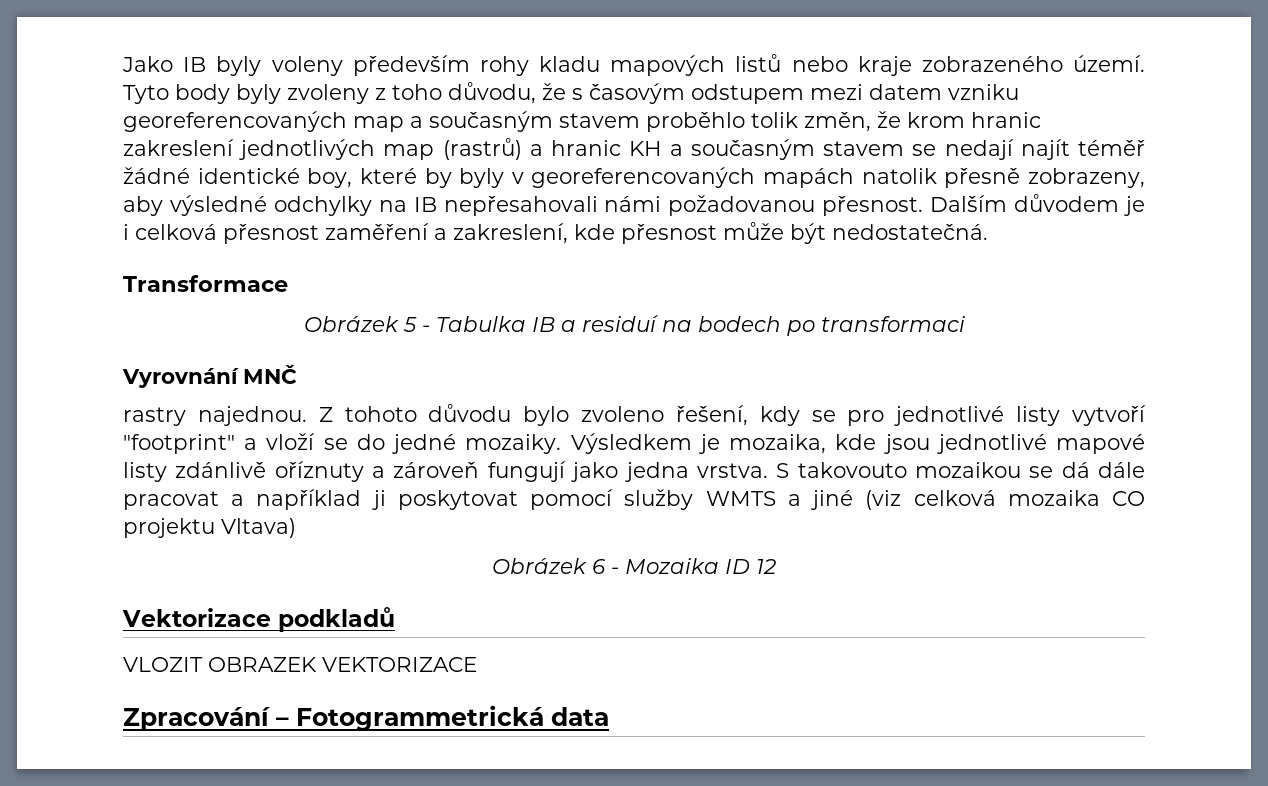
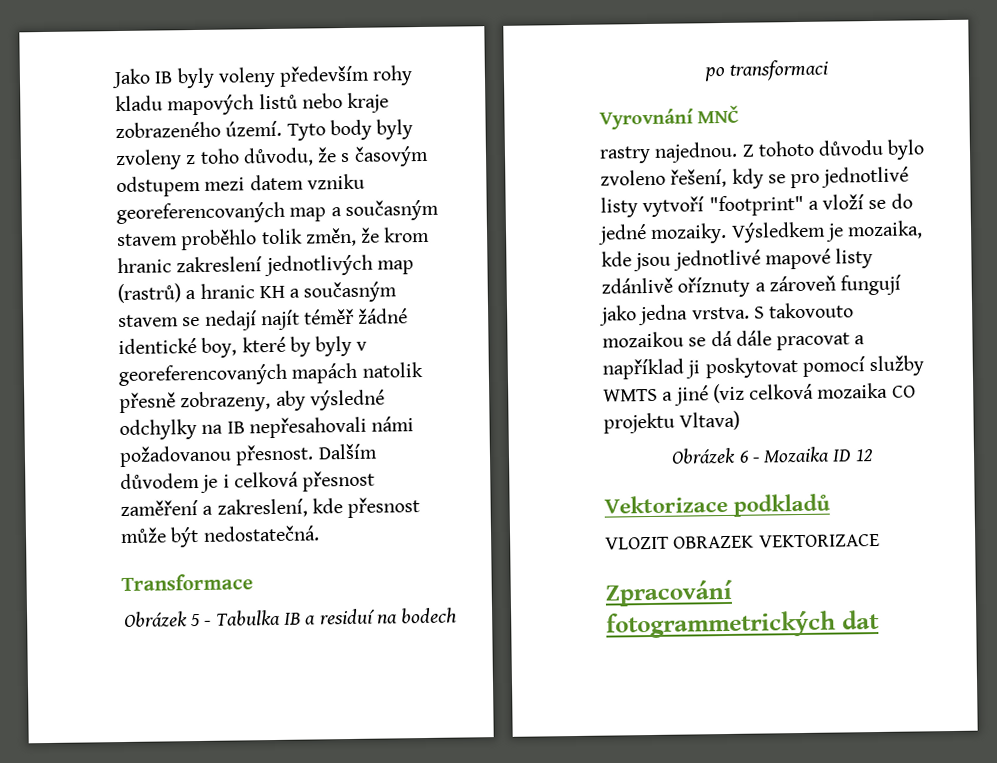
[276,705,609,731] – Fotogrammetrická data -> [606,609,880,639] fotogrammetrických dat

